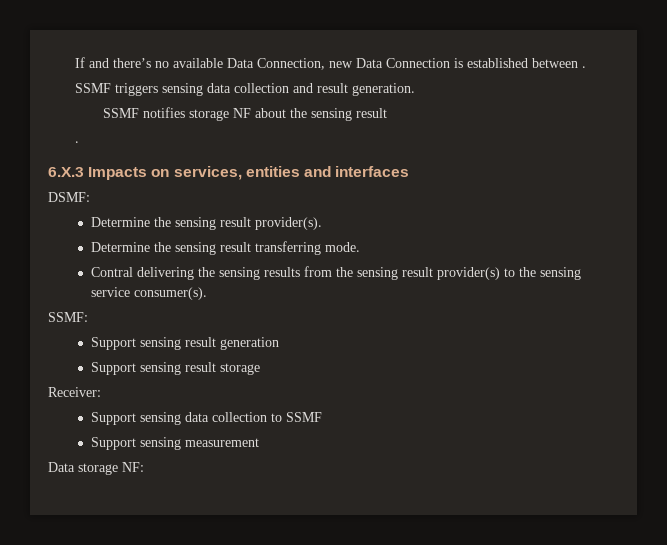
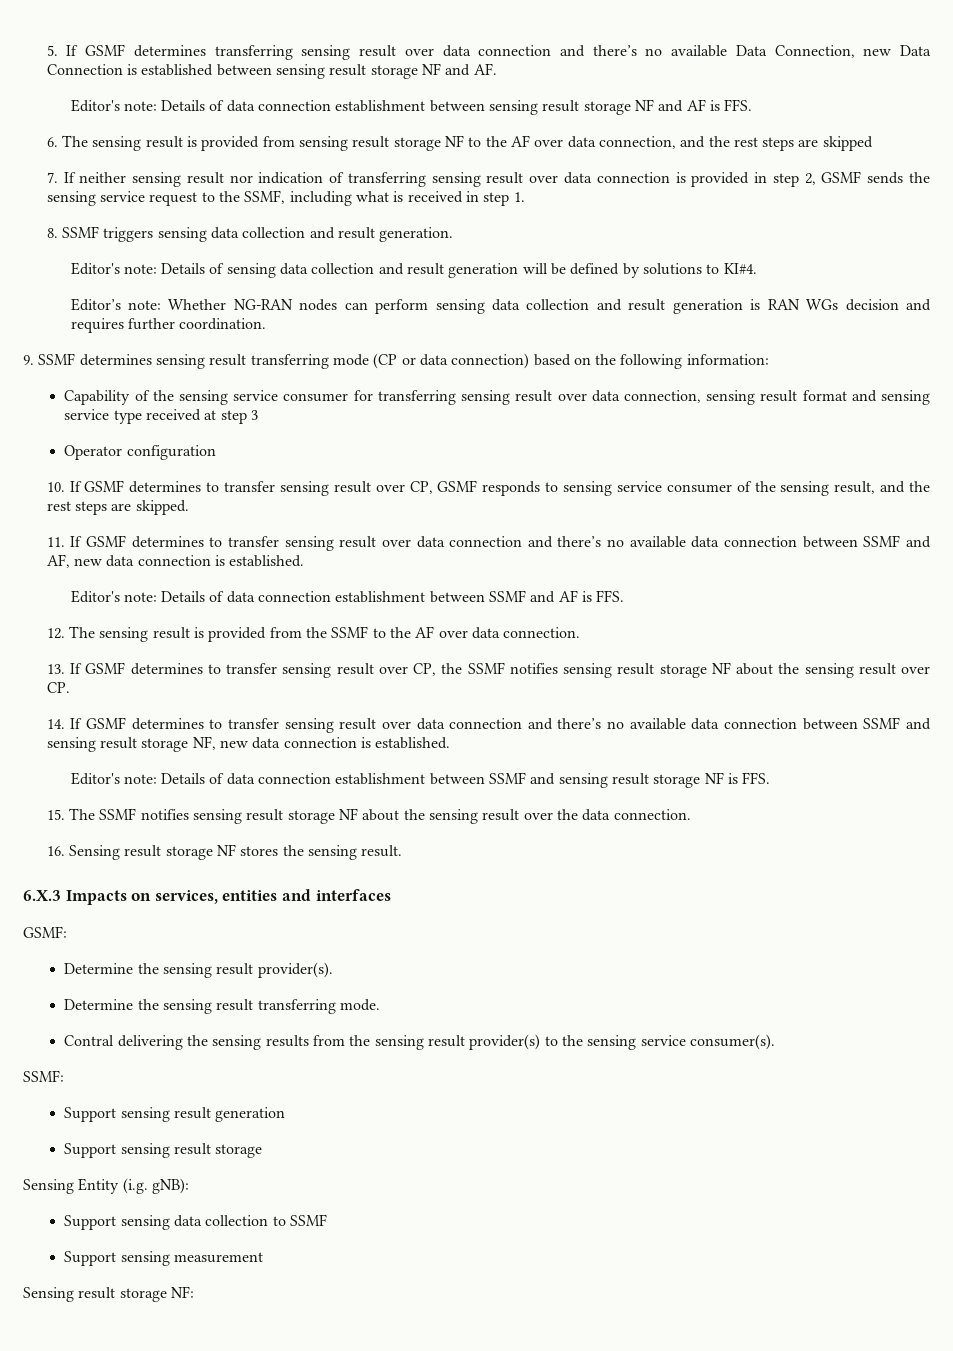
[75,57,86,68] If -> [46,44,552,60] 5. If GSMF determines transferring sensing result over data connection
[582,66,587,68] . // -> [276,63,497,79] [70,99,753,115] [46,135,873,151] [46,171,930,187] [46,190,525,206] [46,228,58,238] sensing result storage NF and AF. // Editor's note: Details of data connection establishment between sensing result storage NF and AF is FFS. // 6. The sensing result is provided from sensing result storage NF to the AF over data connection, and the rest steps are skipped // 7. If neither sensing result nor indication of transferring sensing result over data connection is provided in step 2, GSMF sends the sensing service request to the SSMF, including what is received in step 1. // 8.
[102,107,387,121] [75,141,80,143] SSMF notifies storage NF about the sensing result // . -> [70,262,757,278] [70,298,931,314] [70,318,267,333] [23,353,769,369] [64,390,930,405] [64,409,258,424] [64,445,216,460] [46,480,931,496] [46,500,189,515] [46,535,931,551] [46,554,305,568] [70,590,625,603] [46,626,581,642] [46,662,930,678] [46,682,70,693] [46,717,931,733] [46,736,451,752] [70,772,771,788] [46,808,691,824] [46,844,403,860] Editor's note: Details of sensing data collection and result generation will be defined by solutions to KI#4. // Editor’s note: Whether NG-RAN nodes can perform sensing data collection and result generation is RAN WGs decision and requires further coordination. // 9. SSMF determines sensing result transferring mode (CP or data connection) based on the following information: // Capability of the sensing service consumer for transferring sensing result over data connection, sensing result format and sensing service type received at step 3 // Operator configuration // 10. If GSMF determines to transfer sensing result over CP, GSMF responds to sensing service consumer of the sensing result, and the rest steps are skipped. // 11. If GSMF determines to transfer sensing result over data connection and there’s no available data connection between SSMF and AF, new data connection is established. // Editor's note: Details of data connection establishment between SSMF and AF is FFS. // 12. The sensing result is provided from the SSMF to the AF over data connection. // 13. If GSMF determines to transfer sensing result over CP, the SSMF notifies sensing result storage NF about the sensing result over CP. // 14. If GSMF determines to transfer sensing result over data connection and there’s no available data connection between SSMF and sensing result storage NF, new data connection is established. // Editor's note: Details of data connection establishment between SSMF and sensing result storage NF is FFS. // 15. The SSMF notifies sensing result storage NF about the sensing result over the data connection. // 16. Sensing result storage NF stores the sensing result.
[48,192,90,202] DSMF: -> [23,926,67,938] GSMF:
[48,387,101,397] Receiver: -> [23,1178,189,1194] Sensing Entity (i.g. gNB):
[48,462,75,472] Data -> [23,1287,116,1302] Sensing result

